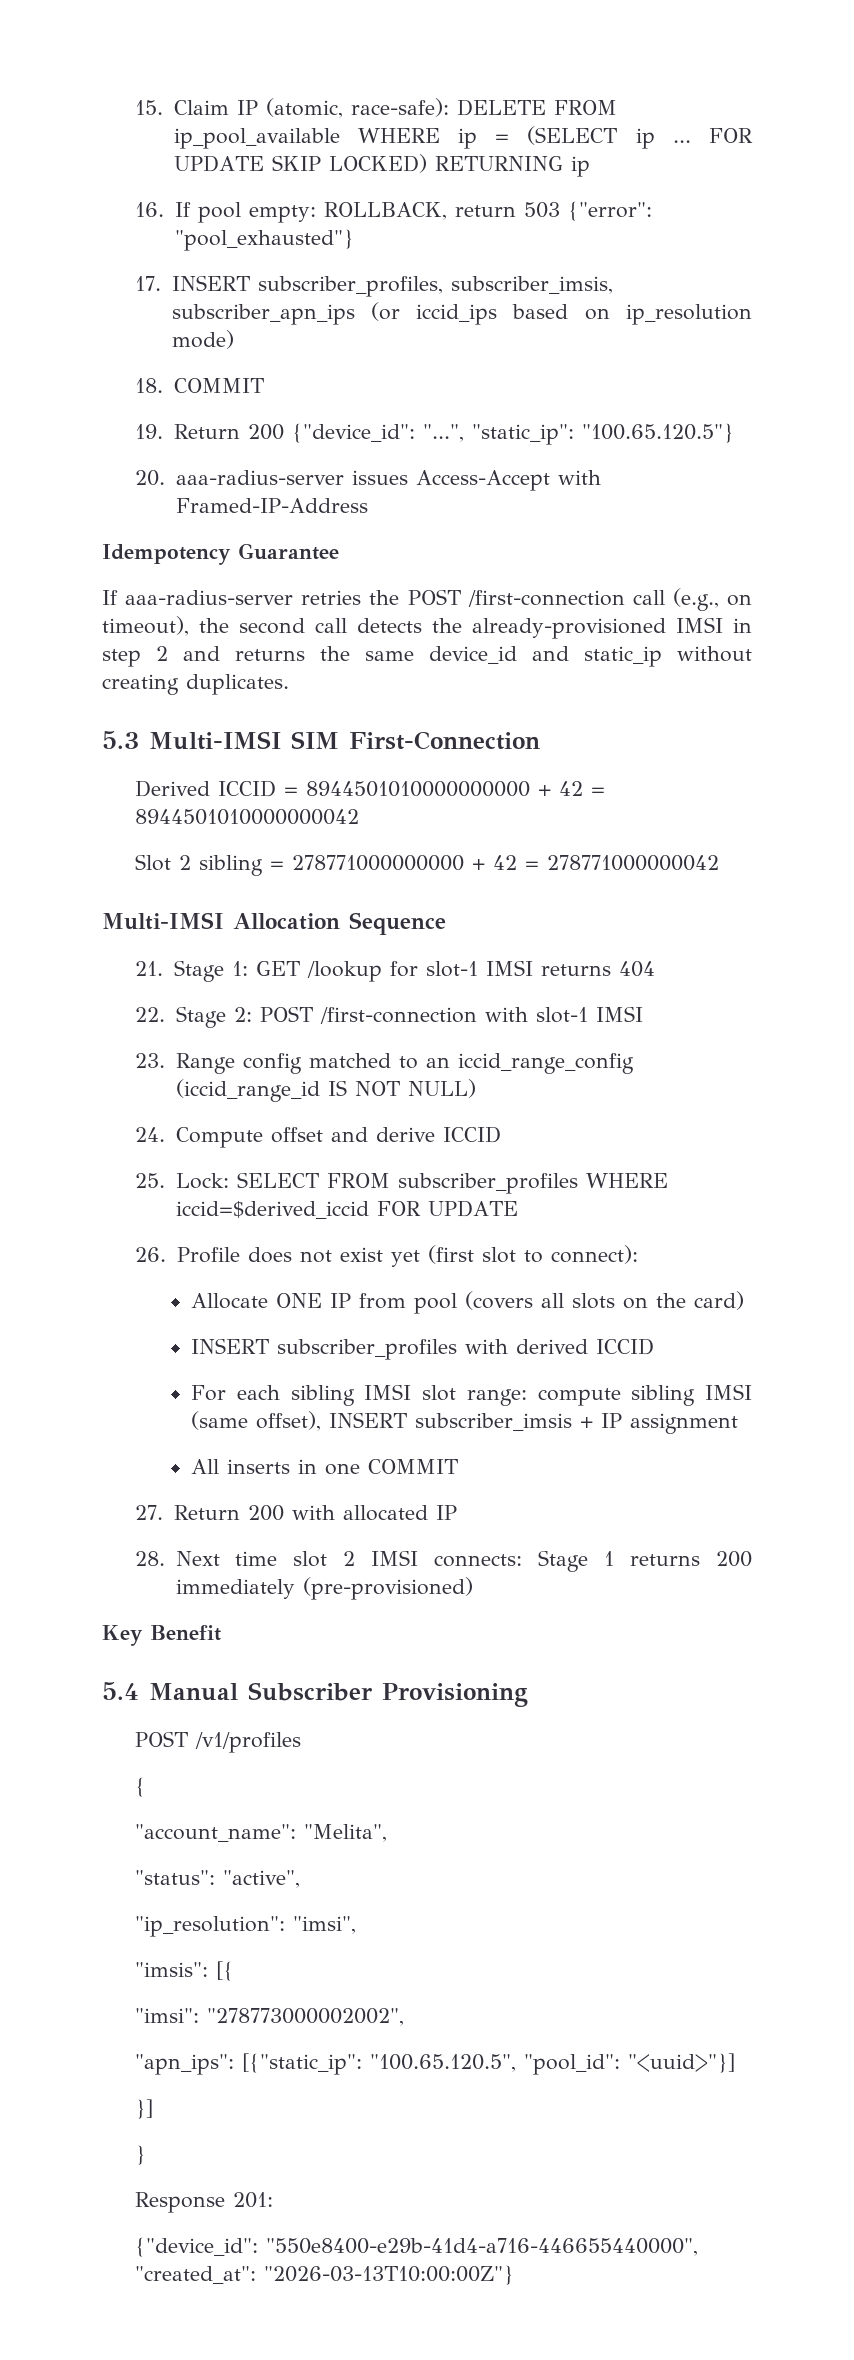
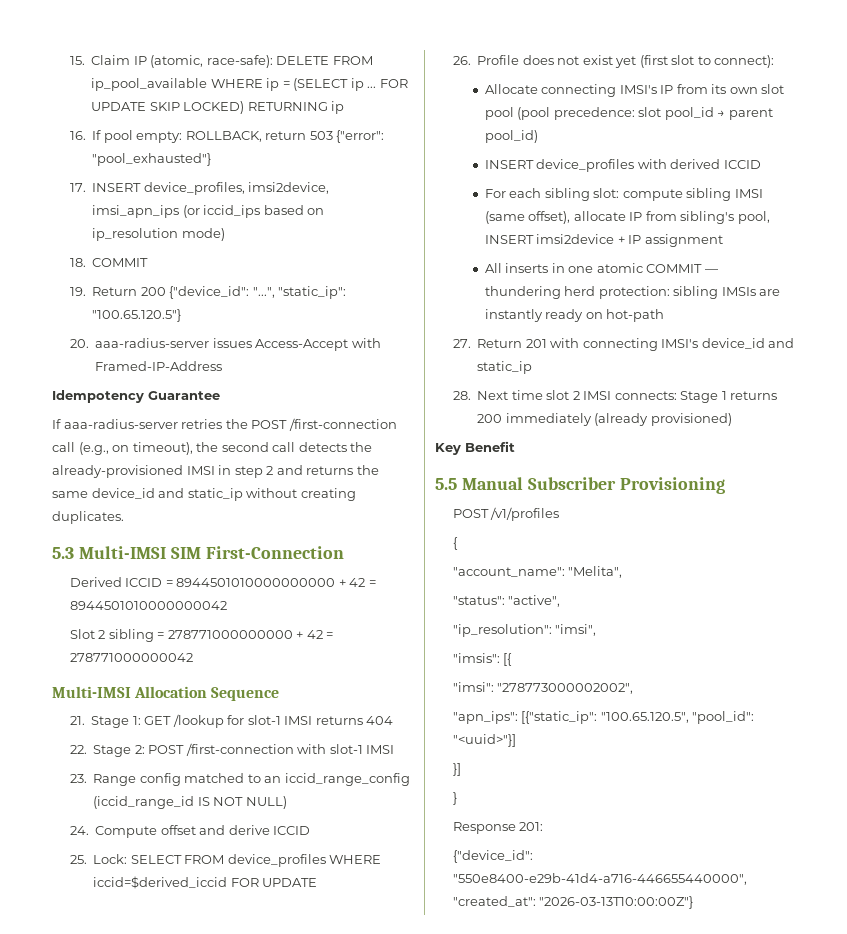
[257,276,613,297] [171,304,355,325] subscriber_profiles, subscriber_imsis, subscriber_apn_ips -> [143,182,330,195] [92,205,180,218] device_profiles, imsi2device, imsi_apn_ips
[397,1173,578,1194] subscriber_profiles -> [227,854,326,867] device_profiles
[276,1291,745,1314] [191,1338,458,1360] ONE IP from pool (covers all slots on the card) // INSERT subscriber_profiles -> [541,84,785,97] [484,107,773,120] [484,130,538,143] [484,159,635,172] connecting IMSI's IP from its own slot pool (pool precedence: slot pool_id → parent pool_id) // INSERT device_profiles
[364,1384,527,1406] IMSI slot range: -> [593,188,620,198] slot:
[329,1412,573,1431] INSERT subscriber_imsis -> [573,211,770,224] [484,234,615,244] allocate IP from sibling's pool, INSERT imsi2device
[368,1459,459,1474] [134,1505,457,1521] COMMIT // 27. Return 200 with allocated IP -> [596,263,718,273] [484,286,781,299] [484,309,665,322] [452,338,795,351] [477,361,533,374] atomic COMMIT — thundering herd protection: sibling IMSIs are instantly ready on hot-path // 27. Return 201 with connecting IMSI's device_id and static_ip
[302,1577,473,1600] (pre-provisioned) -> [594,413,732,426] (already provisioned)
[102,1682,139,1700] 5.4 -> [435,478,457,490] 5.5

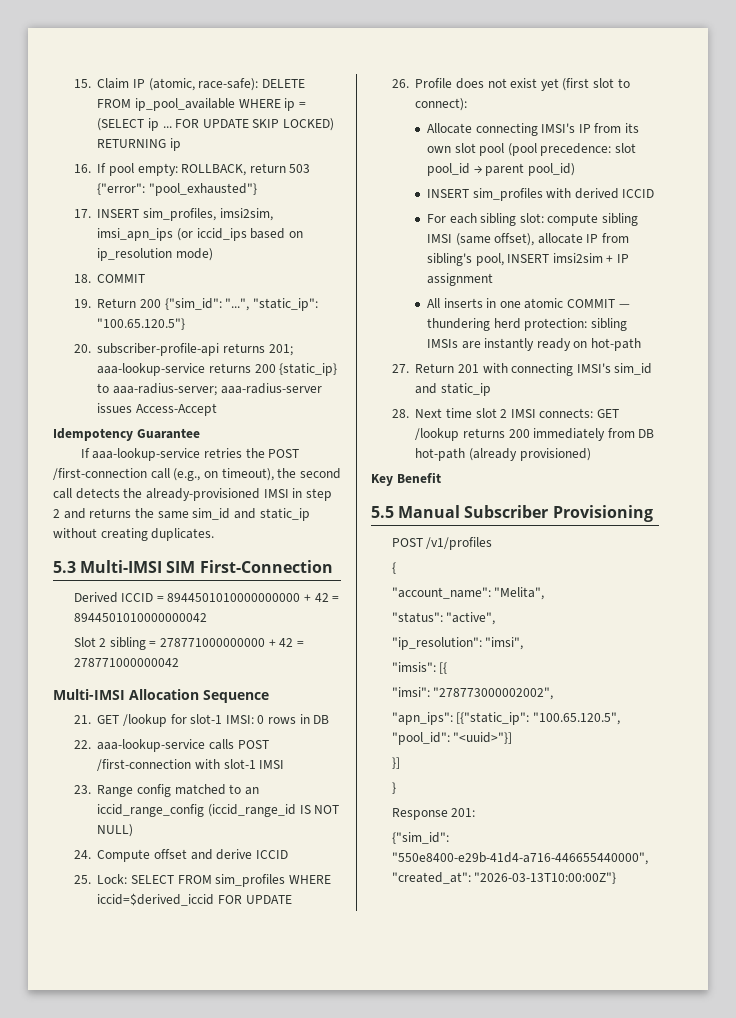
[143,182,330,195] device_profiles, imsi2device, -> [142,208,273,221] sim_profiles, imsi2sim,
[169,286,250,299] {"device_id": -> [164,298,222,310] {"sim_id":
(89, 343) none -> [97,343,293,356] [97,363,338,376] [97,383,217,396] subscriber-profile-api returns 201; aaa-lookup-service returns 200 {static_ip} to aaa-radius-server;
[351,338,381,348] [95,361,223,371] with Framed-IP-Address -> (217, 409) none
[63,419,178,429] aaa-radius-server -> [92,448,201,461] aaa-lookup-service
[91,488,155,499] device_id -> [192,508,231,520] sim_id
[91,716,141,728] Stage 1: -> (91, 719) none
[284,716,394,725] IMSI returns 404 -> [225,714,330,724] IMSI: 0 rows in DB
[93,745,145,757] Stage 2: -> [97,739,234,752] aaa-lookup-service calls
[227,854,326,867] device_profiles -> [215,874,286,887] sim_profiles
[536,159,635,172] device_profiles -> [472,188,543,201] sim_profiles
[536,234,615,244] imsi2device -> [552,253,603,263] imsi2sim
[701,338,765,349] device_id -> [614,363,653,375] sim_id
[680,391,727,403] Stage 1 -> [597,409,620,418] [415,428,460,441] GET /lookup
(592, 419) none -> [607,428,655,438] [415,448,466,461] from DB hot-path
[452,850,533,863] {"device_id": -> [391,832,449,844] {"sim_id":

